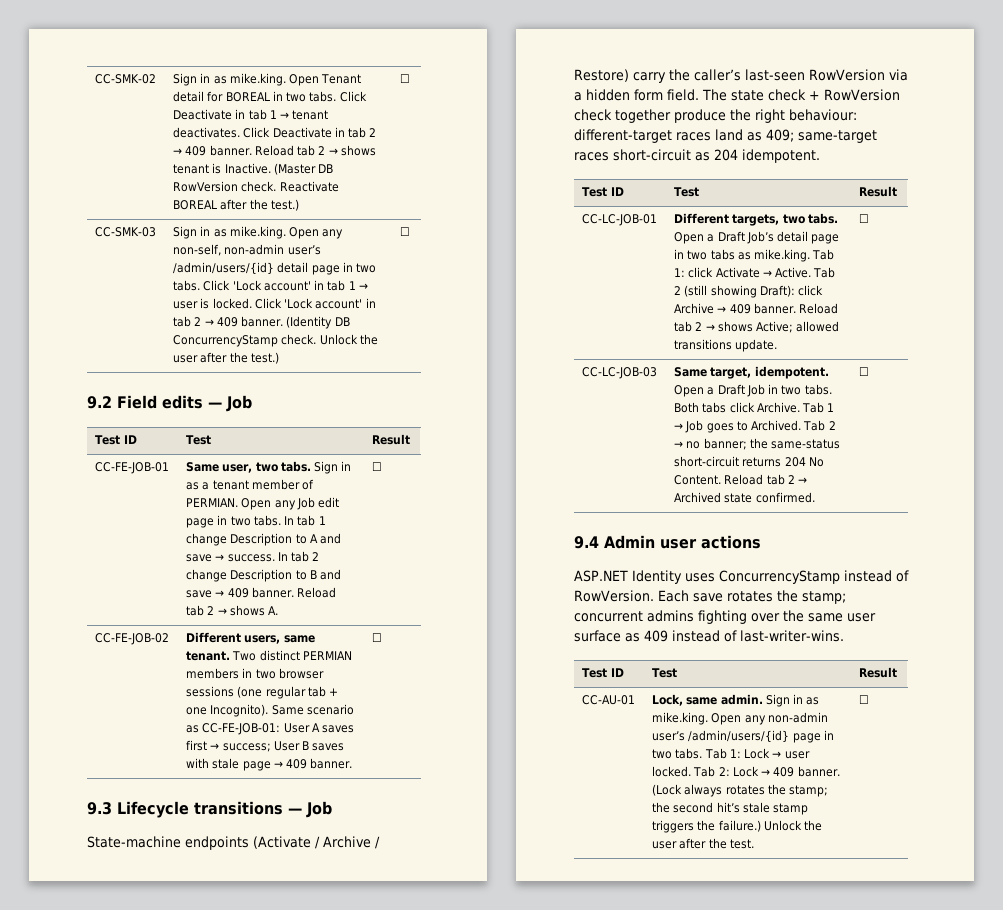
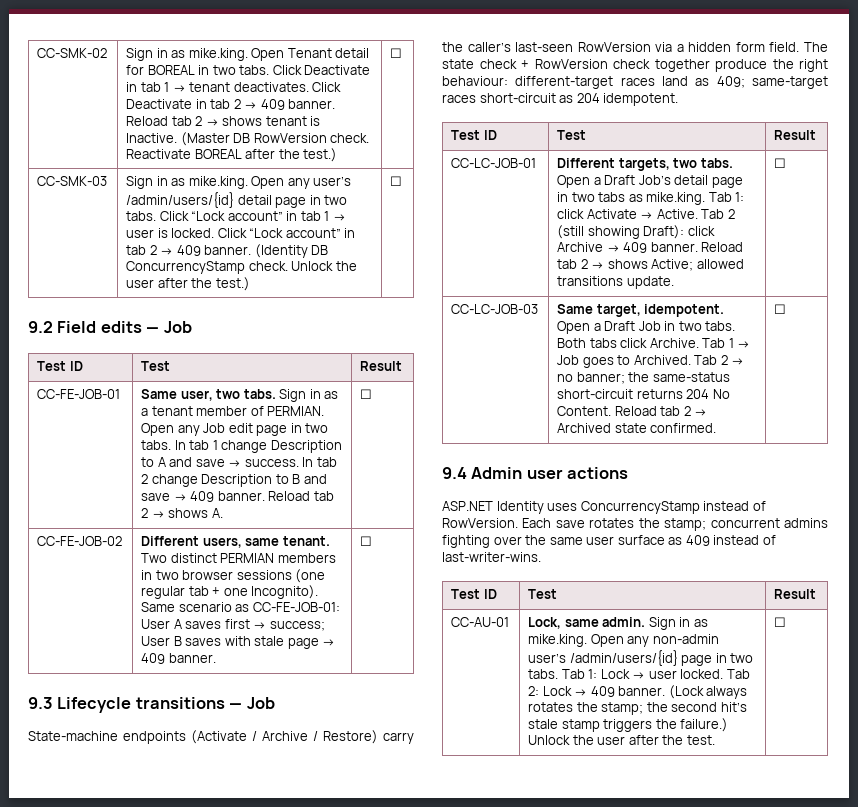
[173,244,285,256] non-self, non-admin -> (310, 183) none
[232,280,311,291] 'Lock account' -> [191,211,283,221] “Lock account”
[284,298,363,309] 'Lock account' -> [249,228,341,238] “Lock account”

